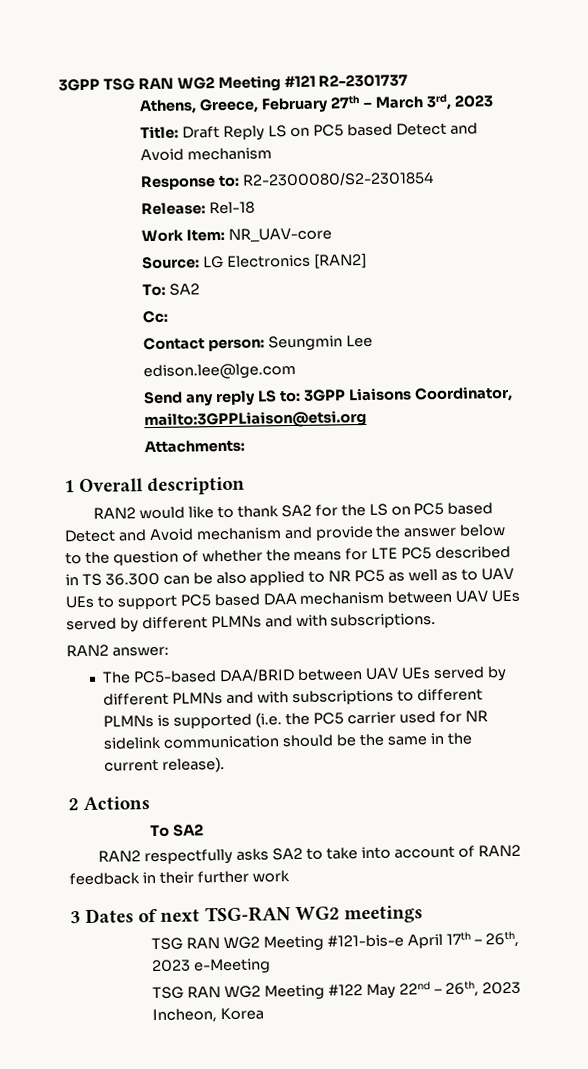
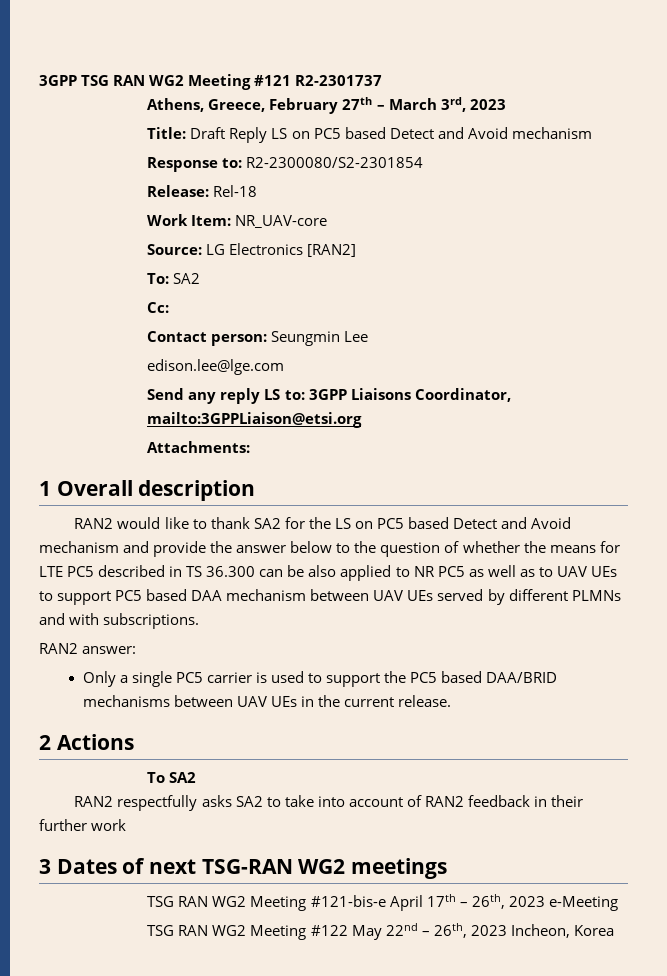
[102,666,507,684] [103,688,483,706] [103,710,488,729] [103,733,427,750] The PC5-based DAA/BRID between UAV UEs served by different PLMNs and with subscriptions to different PLMNs is supported (i.e. the PC5 carrier used for NR sidelink communication should be the same -> [82,671,558,687] [82,695,297,707] Only a single PC5 carrier is used to support the PC5 based DAA/BRID mechanisms between UAV UEs
[162,756,226,773] release). -> [397,695,451,707] release.

